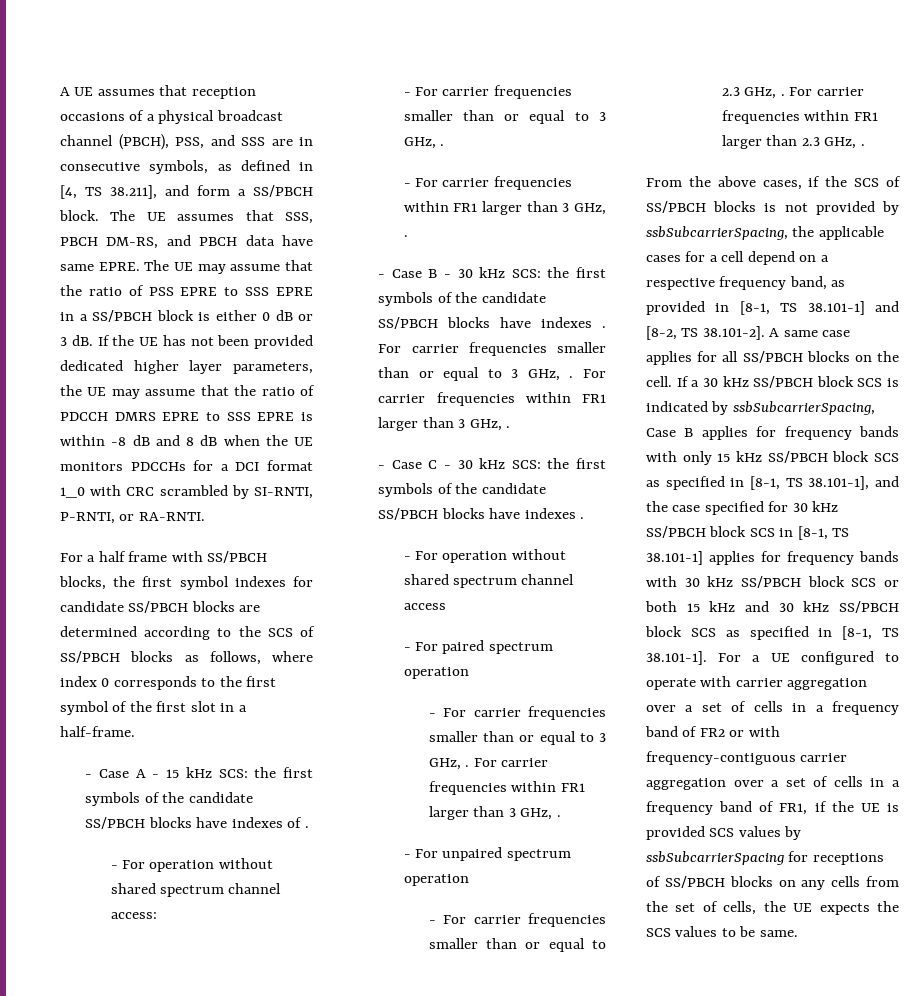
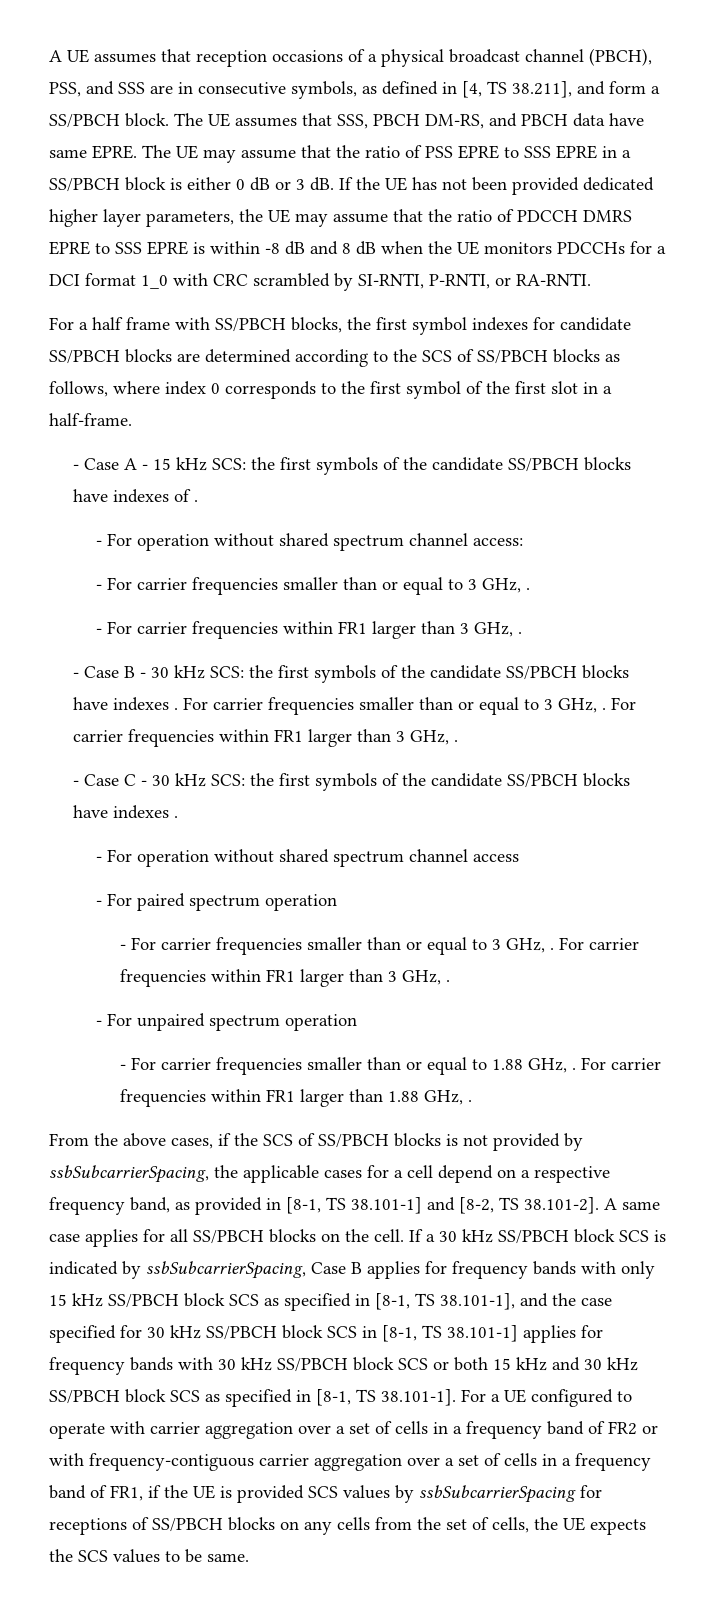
[721,87,864,99] [721,110,878,124] [721,135,820,149] 2.3 GHz, . For carrier frequencies within FR1 larger than 2.3 -> [491,1057,661,1073] [119,1089,419,1107] 1.88 GHz, . For carrier frequencies within FR1 larger than 1.88

